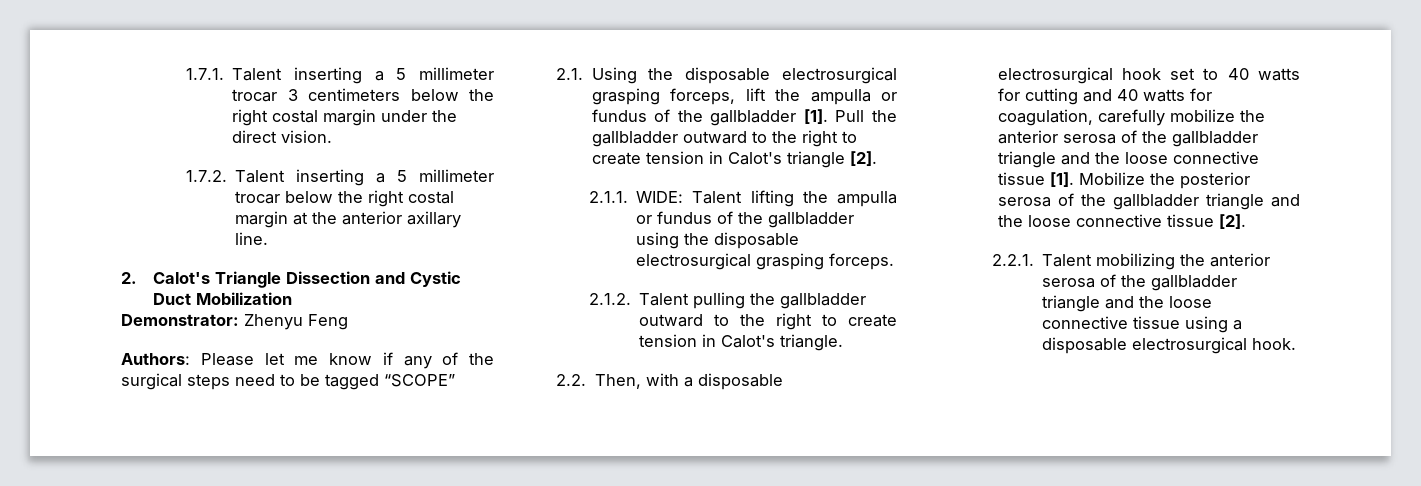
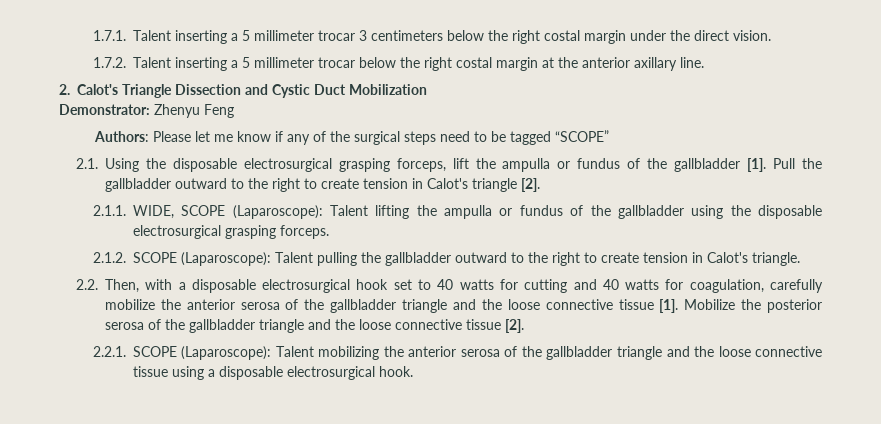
[636,191,684,203] WIDE: -> [132,205,323,219] WIDE, SCOPE (Laparoscope):
(631, 299) none -> [132,252,271,266] SCOPE (Laparoscope):
(1034, 260) none -> [132,346,272,360] SCOPE (Laparoscope):

